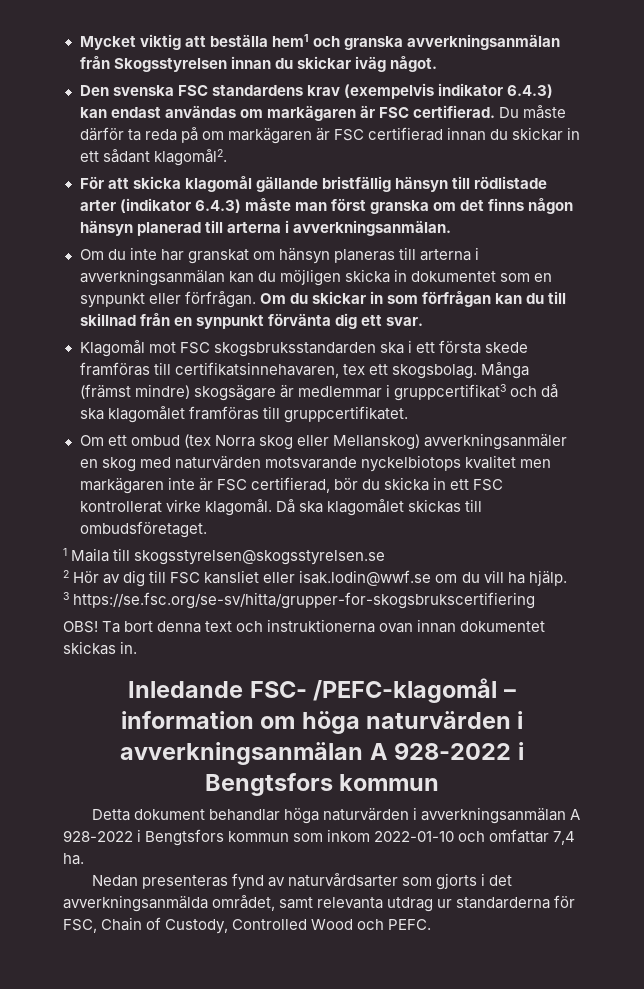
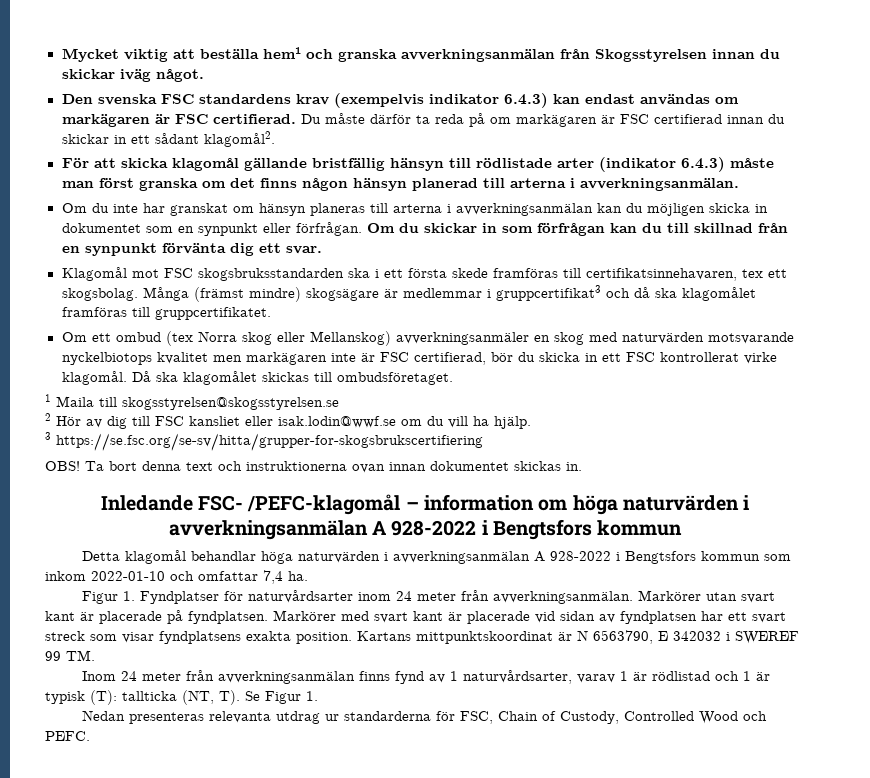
[134,809,206,820] dokument -> [125,550,187,564] klagomål
[91,873,513,890] [63,895,314,912] Nedan presenteras fynd av naturvårdsarter som gjorts i det avverkningsanmälda området, samt -> [82,590,776,604] [45,610,786,624] [45,630,799,644] [45,650,95,661] [82,670,771,684] [45,690,318,705] [82,710,205,724] Figur 1. Fyndplatser för naturvårdsarter inom 24 meter från avverkningsanmälan. Markörer utan svart kant är placerade på fyndplatsen. Markörer med svart kant är placerade vid sidan av fyndplatsen har ett svart streck som visar fyndplatsens exakta position. Kartans mittpunktskoordinat är N 6563790, E 342032 i SWEREF 99 TM. // Inom 24 meter från avverkningsanmälan finns fynd av 1 naturvårdsarter, varav 1 är rödlistad och 1 är typisk (T): tallticka (NT, T). Se Figur 1. // Nedan presenteras

